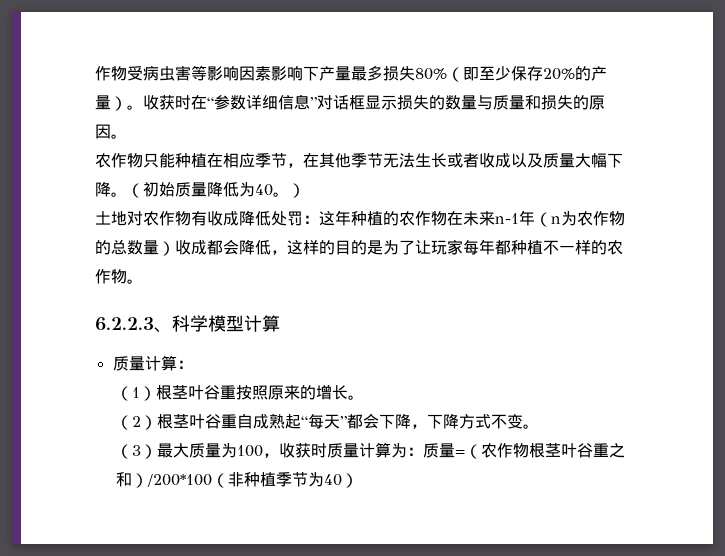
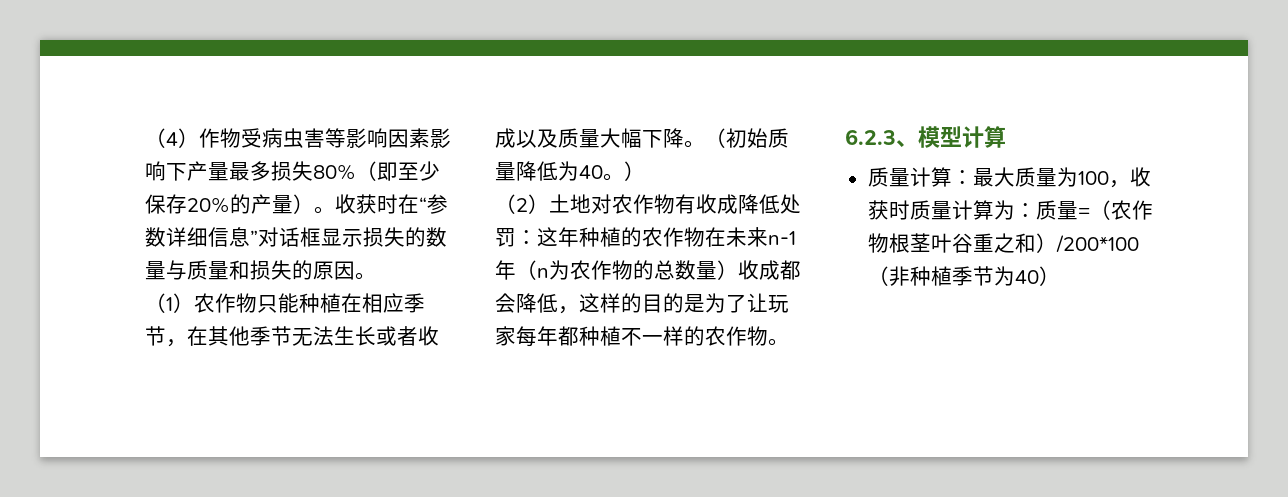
(95, 73) none -> [145,128,199,148] （4）
(127, 136) none -> [145,293,194,313] （1）
(305, 190) none -> [495,194,549,214] （2）
[95,315,208,333] 6.2.2.3、科学 -> [845,129,918,147] 6.2.3、
[116,384,365,401] [116,413,540,430] [116,444,158,459] // （1）根茎叶谷重按照原来的增长。 // （2）根茎叶谷重自成熟起“每天”都会下降，下降方式不变。 // （3） -> (973, 177) none

